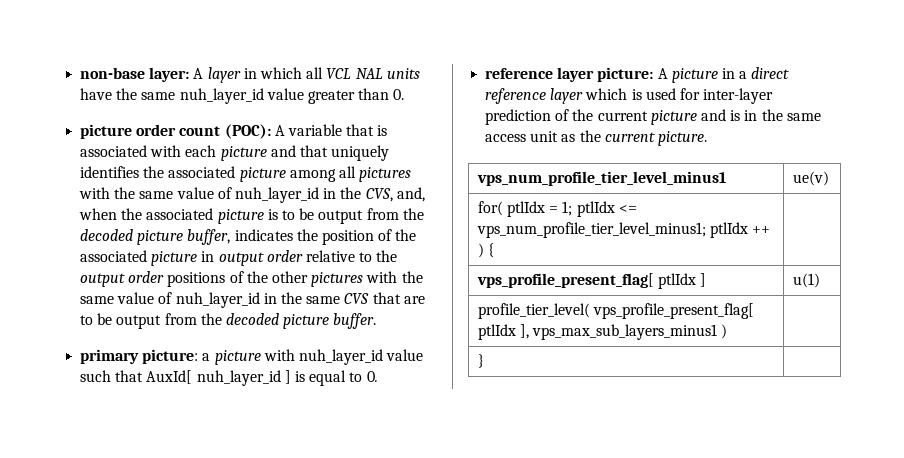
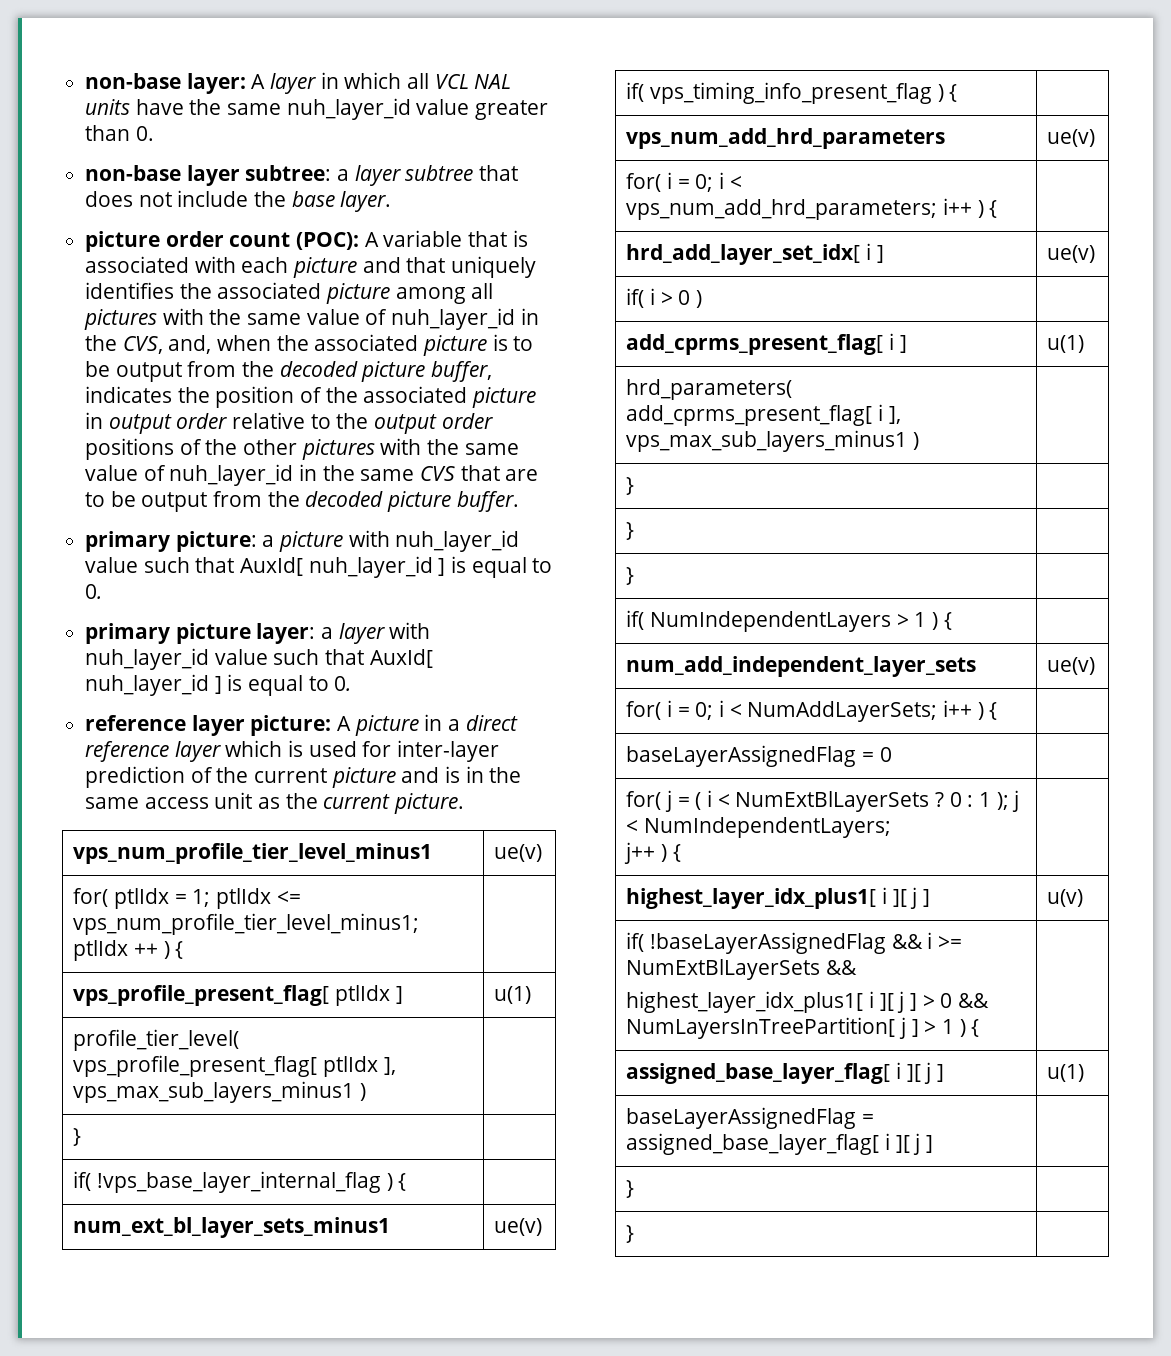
(405, 94) none -> [85,165,519,186] [85,190,392,212] // non-base layer subtree: a layer subtree that does not include the base layer.
(378, 376) none -> [85,622,431,644] [85,648,433,670] [85,674,352,696] // primary picture layer: a layer with nuh_layer_id value such that AuxId[ nuh_layer_id ] is equal to 0.
(484, 361) none -> [73,1171,407,1193] [73,1217,391,1238] [494,1218,543,1236] [626,82,958,104] [626,128,946,149] [1047,129,1096,147] [626,172,742,192] [626,198,998,220] [626,243,884,265] [1047,245,1096,263] [626,288,702,308] [626,333,907,355] [1047,335,1085,353] [626,379,793,400] [626,404,901,426] [626,430,919,452] [626,477,635,495] [626,522,635,540] [626,567,635,585] [626,610,952,632] [626,656,977,677] [1047,657,1096,675] [626,700,998,722] [626,745,892,767] [626,790,1020,812] [626,817,891,838] [624,842,681,864] [626,887,930,909] [1047,889,1084,907] [626,932,962,954] [626,959,857,980] [626,991,989,1013] [626,1017,980,1039] [626,1062,944,1084] [1047,1064,1085,1082] [626,1107,874,1129] [626,1133,933,1155] [626,1180,635,1198] [626,1225,635,1243] // if( !vps_base_layer_internal_flag ) { | // num_ext_bl_layer_sets_minus1 | ue(v) // if( vps_timing_info_present_flag ) { | // vps_num_add_hrd_parameters | ue(v) // for( i = 0; i < vps_num_add_hrd_parameters; i++ ) { | // hrd_add_layer_set_idx[ i ] | ue(v) // if( i > 0 ) | // add_cprms_present_flag[ i ] | u(1) // hrd_parameters( add_cprms_present_flag[ i ], vps_max_sub_layers_minus1 ) | // } | // } | // } | // if( NumIndependentLayers > 1 ) { | // num_add_independent_layer_sets | ue(v) // for( i = 0; i < NumAddLayerSets; i++ ) { | // baseLayerAssignedFlag = 0 | // for( j = ( i < NumExtBlLayerSets ? 0 : 1 ); j < NumIndependentLayers; // j++ ) { | // highest_layer_idx_plus1[ i ][ j ] | u(v) // if( !baseLayerAssignedFlag && i >= NumExtBlLayerSets && // highest_layer_idx_plus1[ i ][ j ] > 0 && NumLayersInTreePartition[ j ] > 1 ) { | // assigned_base_layer_flag[ i ][ j ] | u(1) // baseLayerAssignedFlag = assigned_base_layer_flag[ i ][ j ] | // } | // } |

